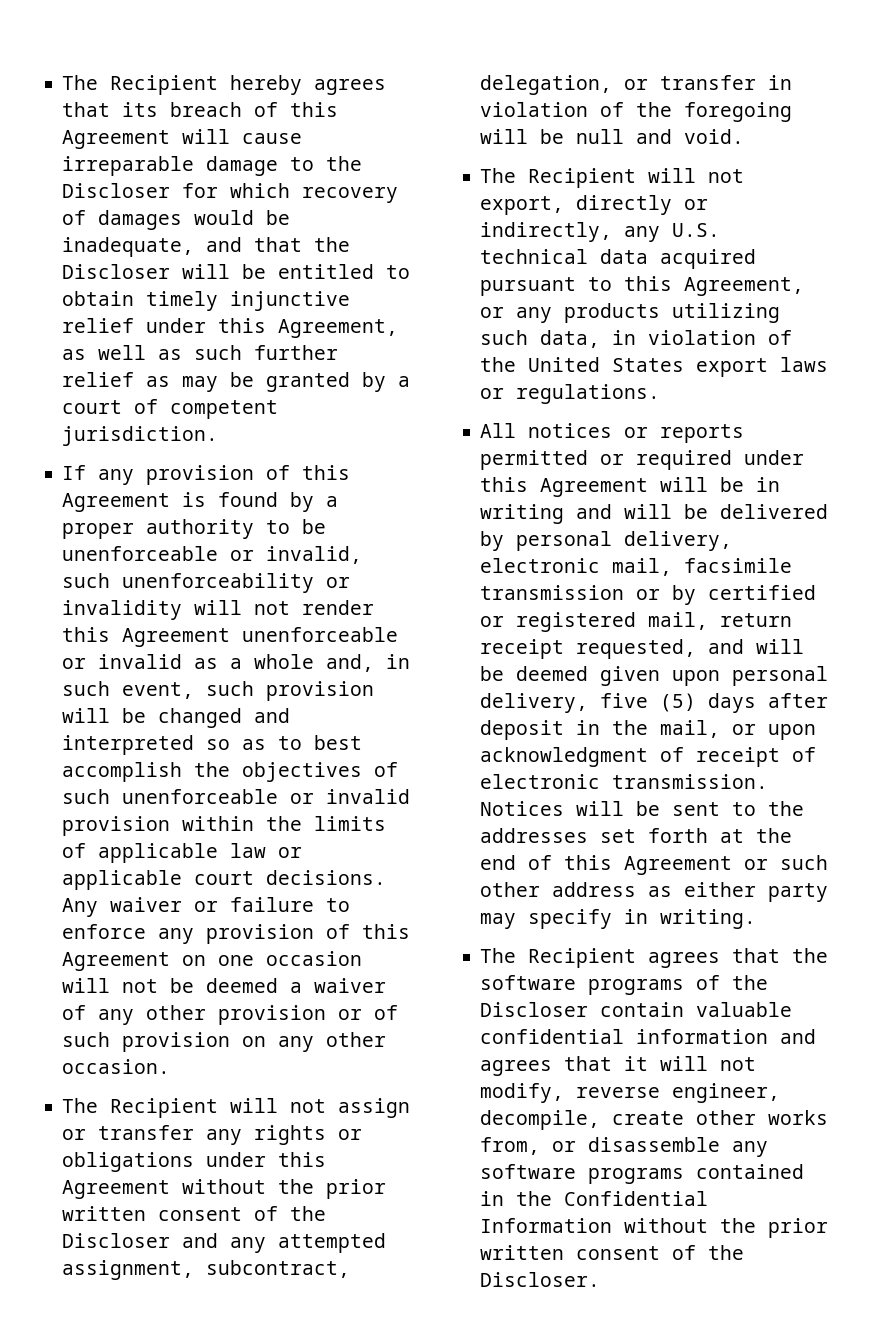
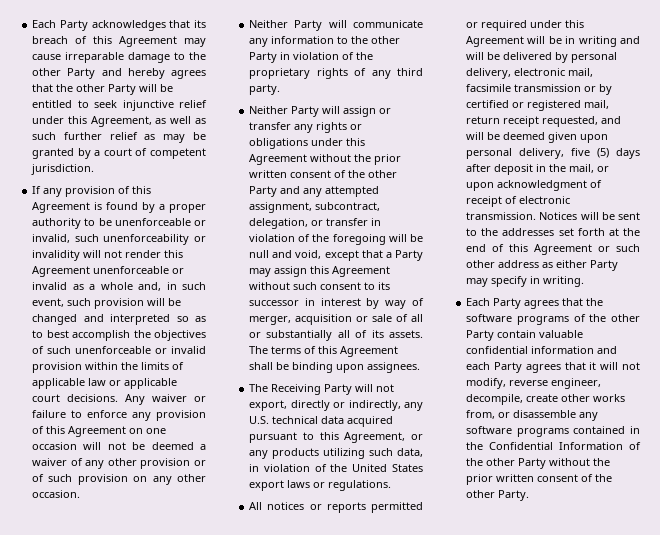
[62,75,387,95] The Recipient hereby agrees -> [32,20,166,31] Each Party acknowledges
[182,129,231,144] will -> [184,38,206,47] may
[62,183,399,203] [62,210,291,230] [62,237,351,257] [62,264,171,279] Discloser for which recovery of damages would be inadequate, and that the Discloser -> [32,68,206,79] [32,84,137,95] other Party and hereby agrees that the other Party
[62,291,219,311] obtain timely -> [94,100,118,108] seek
[62,1098,327,1118] The Recipient will not -> [249,20,423,31] [249,36,401,47] [249,52,374,63] [249,68,423,79] [249,84,281,95] [249,106,341,117] Neither Party will communicate any information to the other Party in violation of the proprietary rights of any third party. // Neither Party will
[62,1233,171,1248] Discloser -> [368,170,398,178] [249,186,278,197] other Party
[684,129,745,144] [480,168,637,188] void. // The Recipient -> [295,250,423,261] [249,266,391,277] [249,282,391,290] [249,298,424,309] [249,314,423,325] [249,330,423,341] [249,346,399,357] [249,362,421,373] [249,384,353,395] void, except that a Party may assign this Agreement without such consent to its successor in interest by way of merger, acquisition or sale of all or substantially all of its assets. The terms of this Agreement shall be binding upon assignees. // The Receiving Party
[768,883,829,902] party -> [590,260,619,271] Party
[480,948,637,968] The Recipient -> [466,298,522,309] Each Party
[480,1002,589,1017] Discloser -> [611,314,640,322] [466,330,495,341] other Party
(817, 1036) none -> [466,362,522,373] each Party
[624,1218,829,1238] [480,1245,745,1260] [480,1272,601,1287] without the prior written consent of the Discloser. -> [629,442,641,450] [466,458,611,469] [466,474,613,485] [466,490,530,501] of the other Party without the prior written consent of the other Party.

